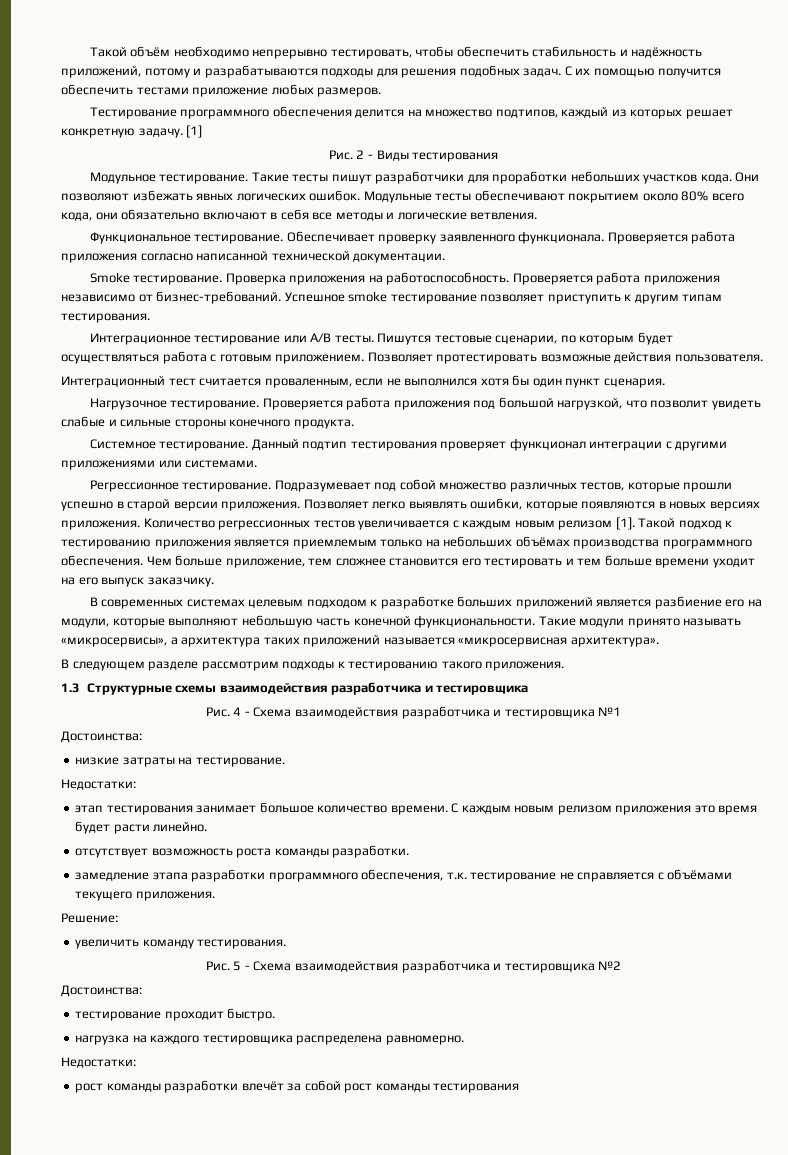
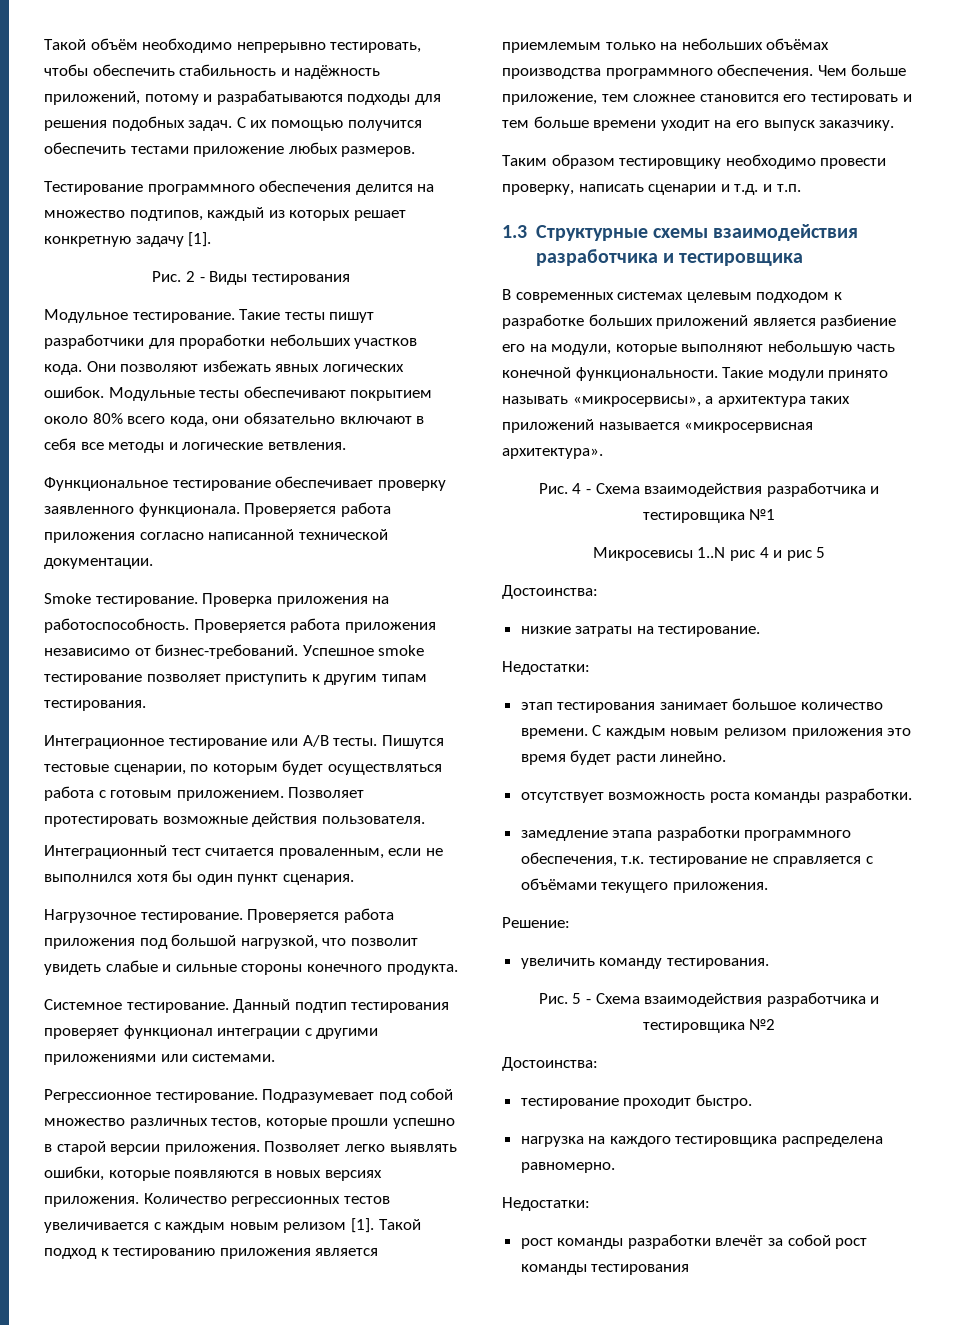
[138,125,203,138] задачу. [1] -> [135,232,212,247] задачу [1].
[194,231,375,244] тестирование. Обеспечивает -> [172,476,374,491] тестирование обеспечивает
(214, 582) none -> [502,154,887,169] [502,184,801,195] [502,224,859,241] [535,249,804,266] // Таким образом тестировщику необходимо провести проверку, написать сценарии и т.д. и т.п. // 1.3 Структурные схемы взаимодействия разработчика и тестировщика
[61,659,565,671] [61,682,529,695] // В следующем разделе рассмотрим подходы к тестированию такого приложения. // 1.3 Структурные схемы взаимодействия разработчика и тестировщика -> (603, 453) none
(622, 711) none -> [592,547,826,561] // Микросевисы 1..N рис 4 и рис 5

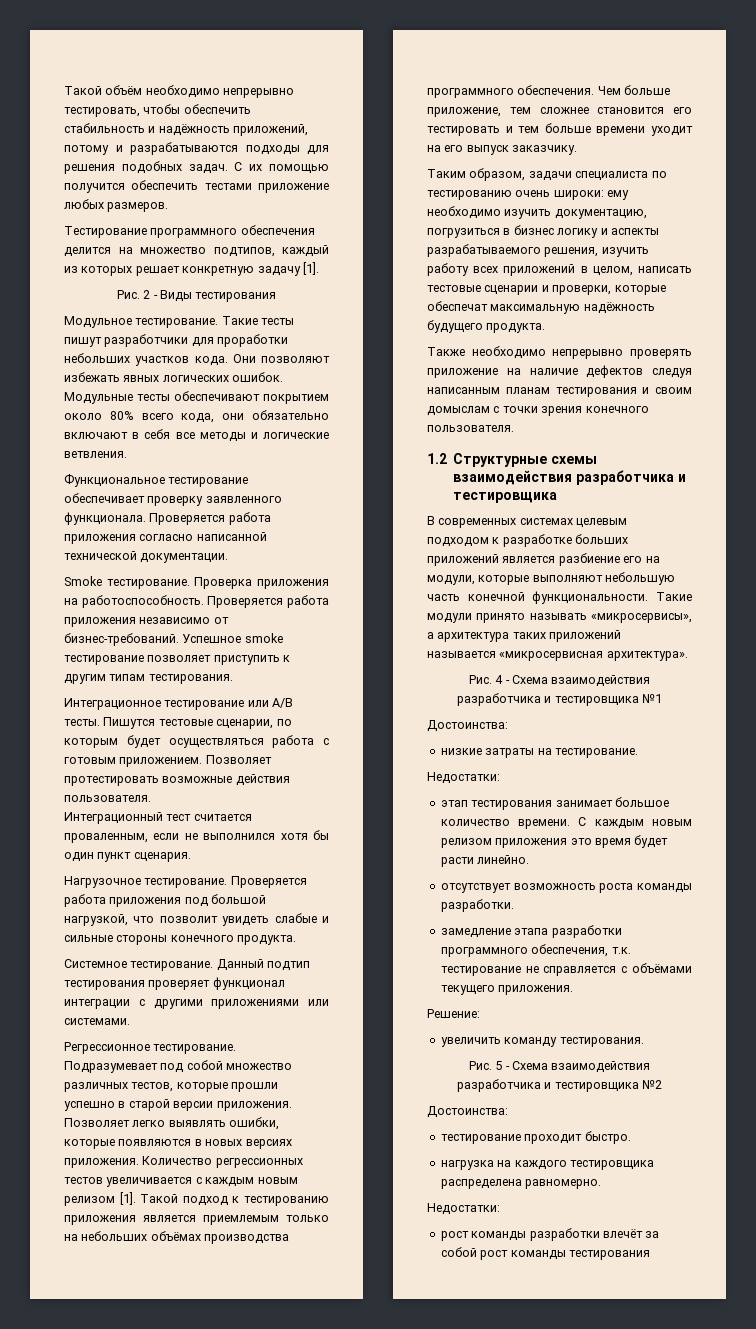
[551,154,887,169] [502,184,801,195] [502,225,527,238] образом тестировщику необходимо провести проверку, написать сценарии и т.д. и т.п. // 1.3 -> [469,168,667,181] [427,190,630,200] [427,206,647,219] [427,225,659,238] [427,244,649,257] [427,263,692,276] [427,285,666,295] [427,301,655,314] [427,320,546,333] [427,346,692,359] [427,365,692,378] [427,387,692,397] [427,406,649,416] [427,425,514,432] [427,453,447,464] образом, задачи специалиста по тестированию очень широки: ему необходимо изучить документацию, погрузиться в бизнес логику и аспекты разрабатываемого решения, изучить работу всех приложений в целом, написать тестовые сценарии и проверки, которые обеспечат максимальную надёжность будущего продукта. // Также необходимо непрерывно проверять приложение на наличие дефектов следуя написанным планам тестирования и своим домыслам с точки зрения конечного пользователя. // 1.2
[592,547,826,561] // Микросевисы 1..N рис 4 и рис 5 -> (663, 698) none

